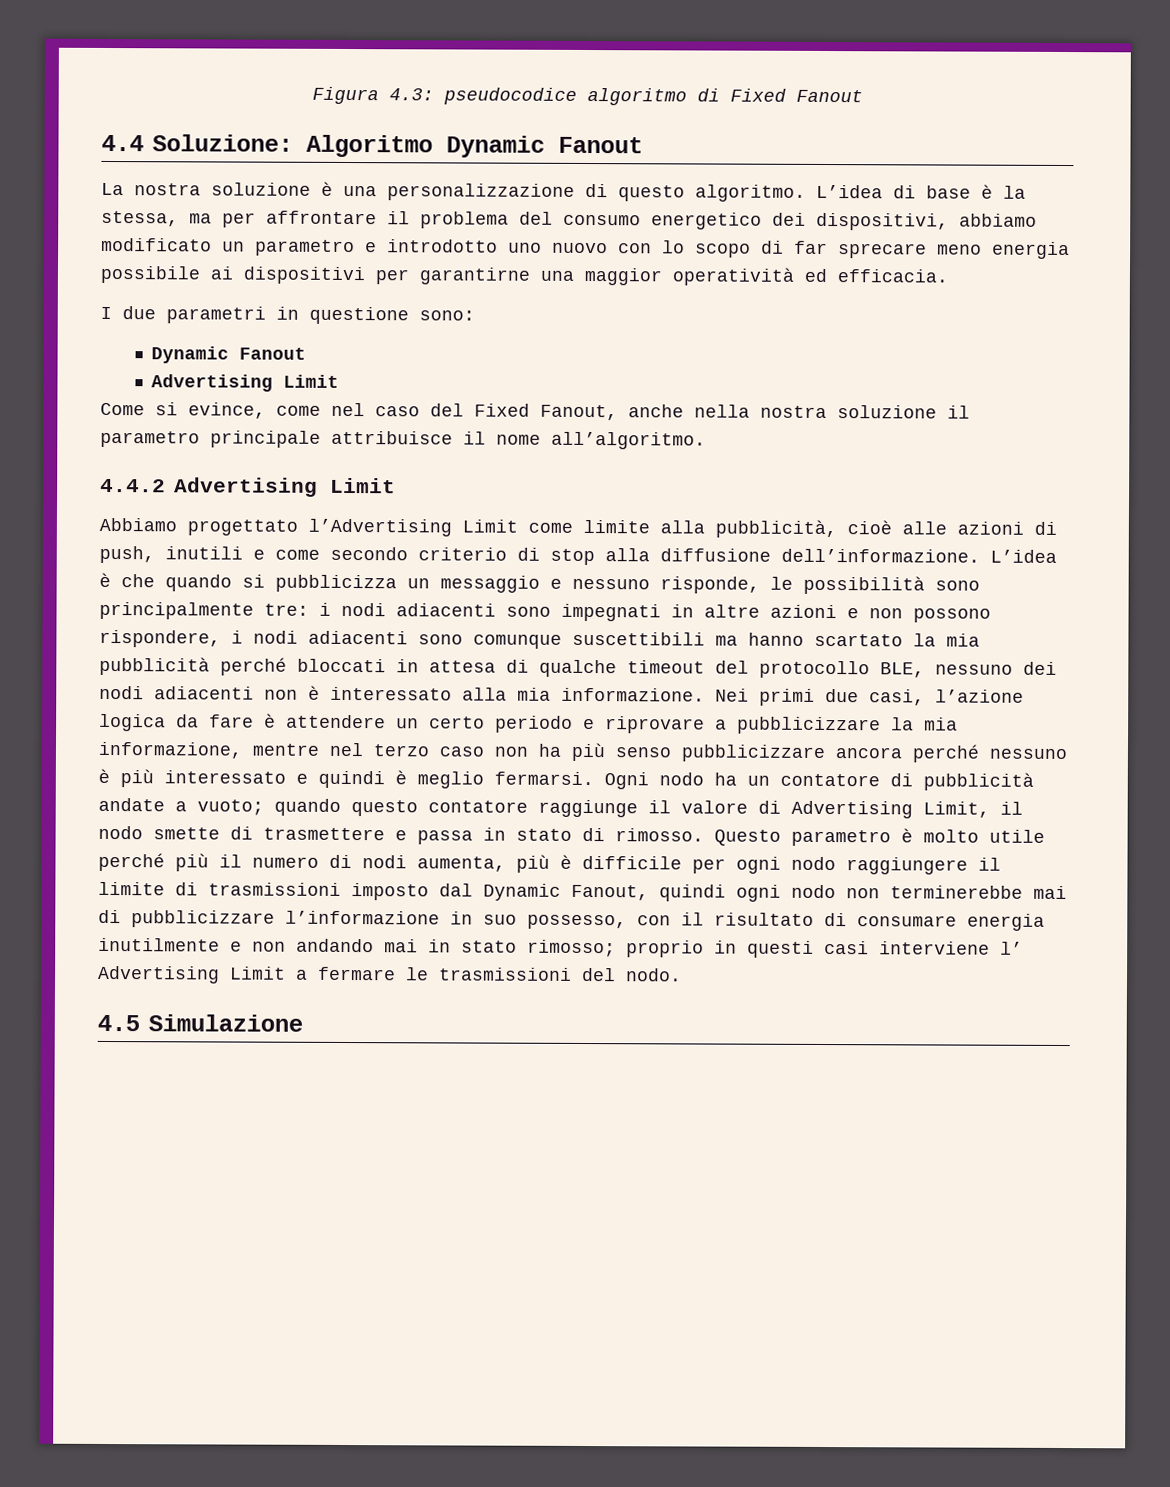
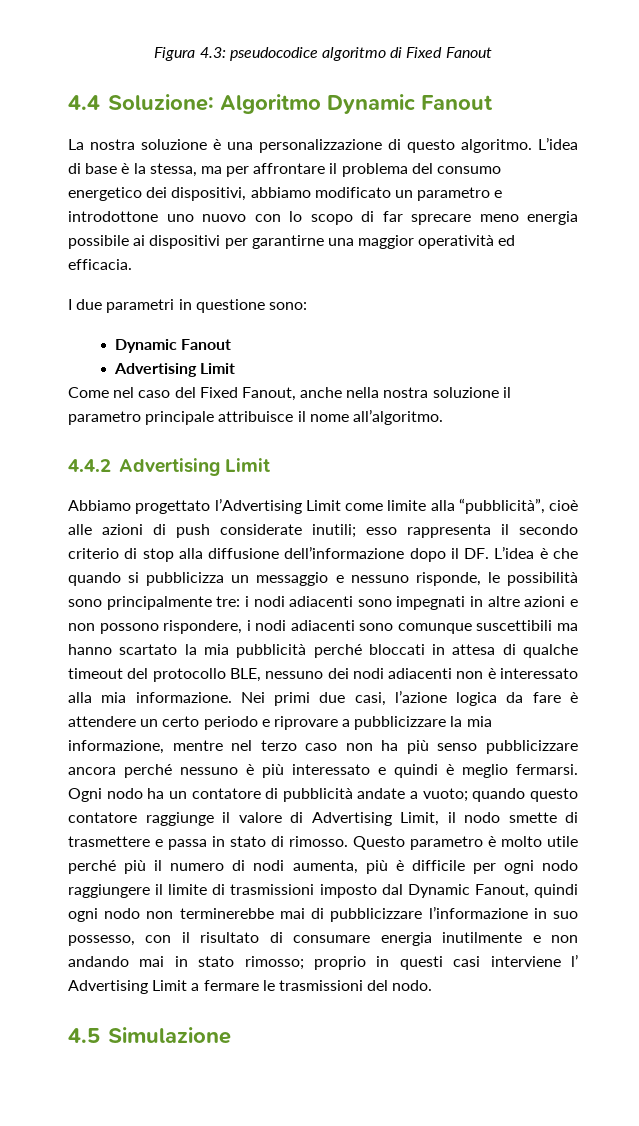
[387,239,498,253] introdotto -> [68,211,158,222] introdottone
[155,402,321,419] si evince, come -> (109, 392) none
[715,519,837,539] pubblicità, -> [458,498,545,514] “pubblicità”,
[99,545,320,564] push, inutili e come -> [176,524,509,538] push considerate inutili; esso rappresenta il
[781,548,980,563] dell’informazione. -> [284,546,490,562] dell’informazione dopo il DF.

